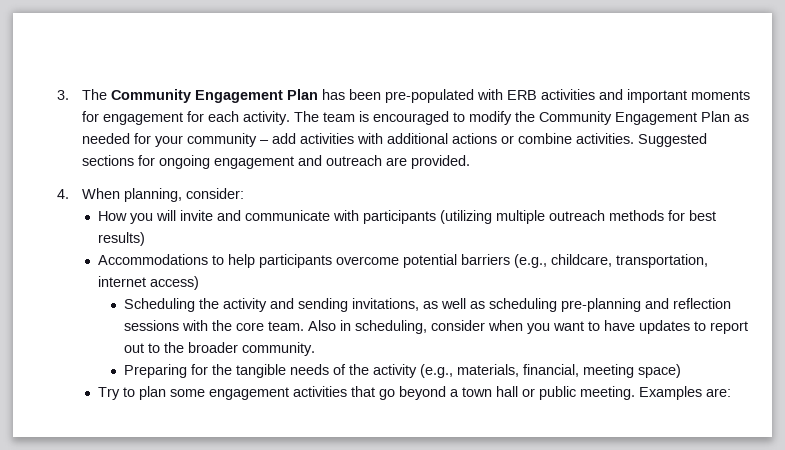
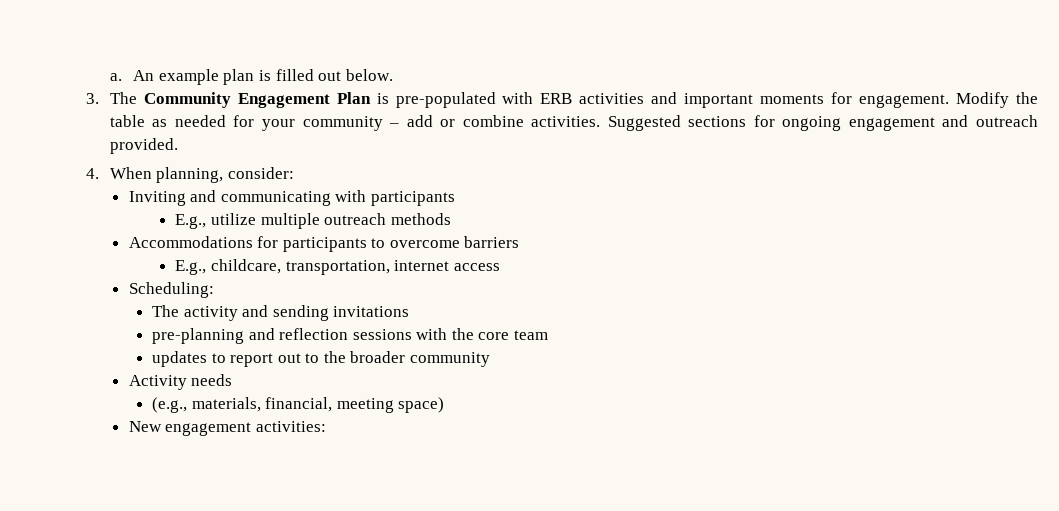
(56, 95) none -> [109,69,393,85] a. An example plan is filled out below. //
[322,89,382,100] has been -> [376,93,389,104] is
[103,111,731,125] engagement for each activity. The team is encouraged to modify the Community Engagement Plan -> [859,92,1038,108] [109,115,145,127] engagement. Modify the table
[300,133,498,144] activities with additional actions -> (433, 121) none
[386,157,408,166] are -> (1038, 121) none
[98,210,331,224] How you will invite and communicate -> [128,190,331,206] Inviting and communicating
[440,210,493,224] (utilizing -> [175,213,256,229] // E.g., utilize
[668,210,717,221] [98,232,146,246] [98,254,458,268] for best results) // Accommodations to help participants overcome potential -> [128,236,460,252] // Accommodations for participants to overcome
[514,254,548,268] (e.g., -> [175,260,207,275] // E.g.,
[150,276,200,290] [124,298,558,312] access) // Scheduling the activity and sending invitations, as well as scheduling -> [453,263,500,271] [128,282,214,298] [151,305,410,321] access // Scheduling: // The activity and sending invitations //
[268,320,636,334] team. Also in scheduling, consider when you want to have -> [514,330,549,340] team //
[242,342,316,356] [124,364,418,378] community. // Preparing for the tangible needs of the activity -> [410,352,491,367] [128,374,233,390] community // Activity needs //
[98,386,732,400] Try to plan some engagement activities that go beyond a town hall or public meeting. Examples are: -> [128,421,326,436] New engagement activities:

